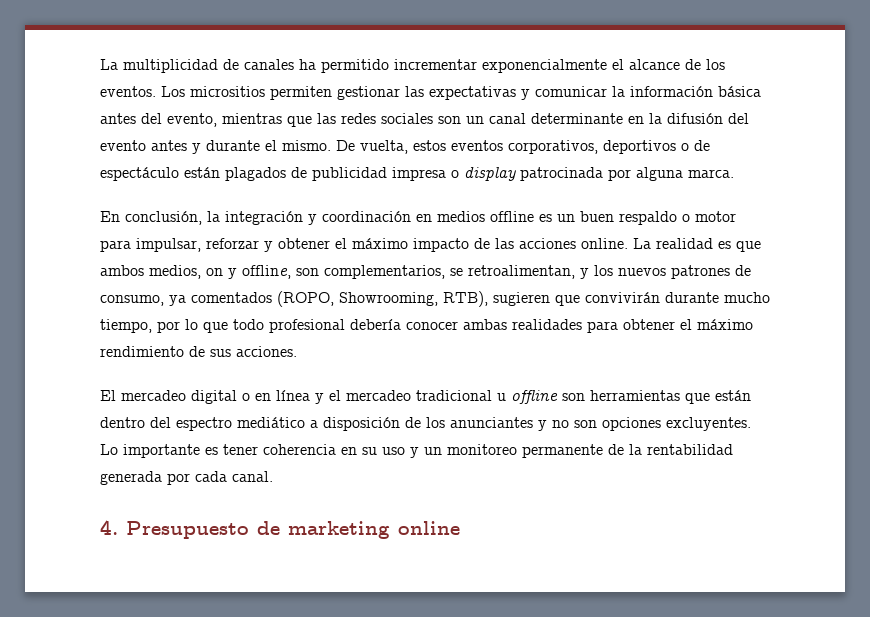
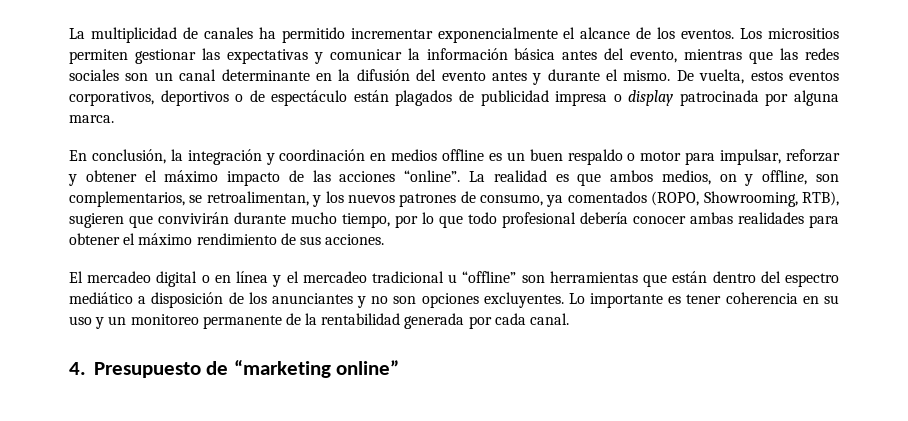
[581,238,628,249] online. -> [404,170,461,182] “online”.
[511,390,558,404] offline -> [462,271,517,283] “offline”
[288,521,460,539] marketing online -> [233,360,400,378] “marketing online”

